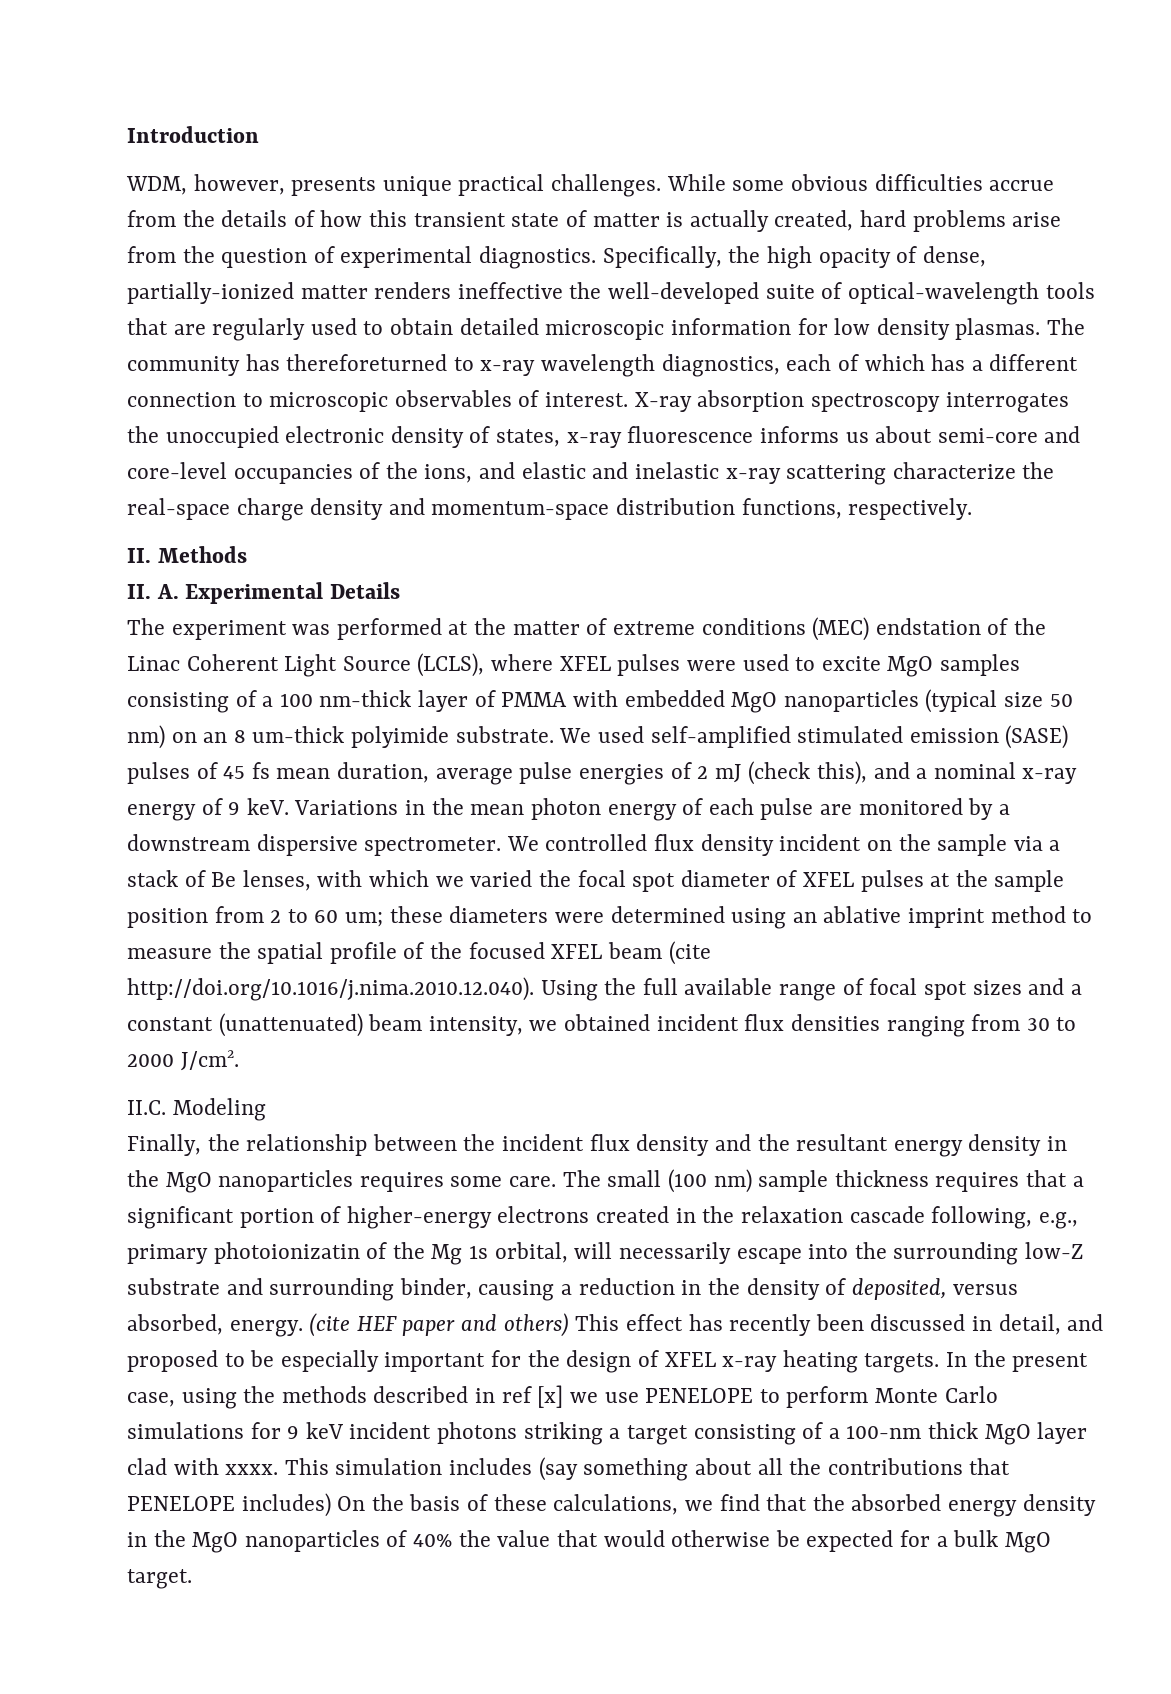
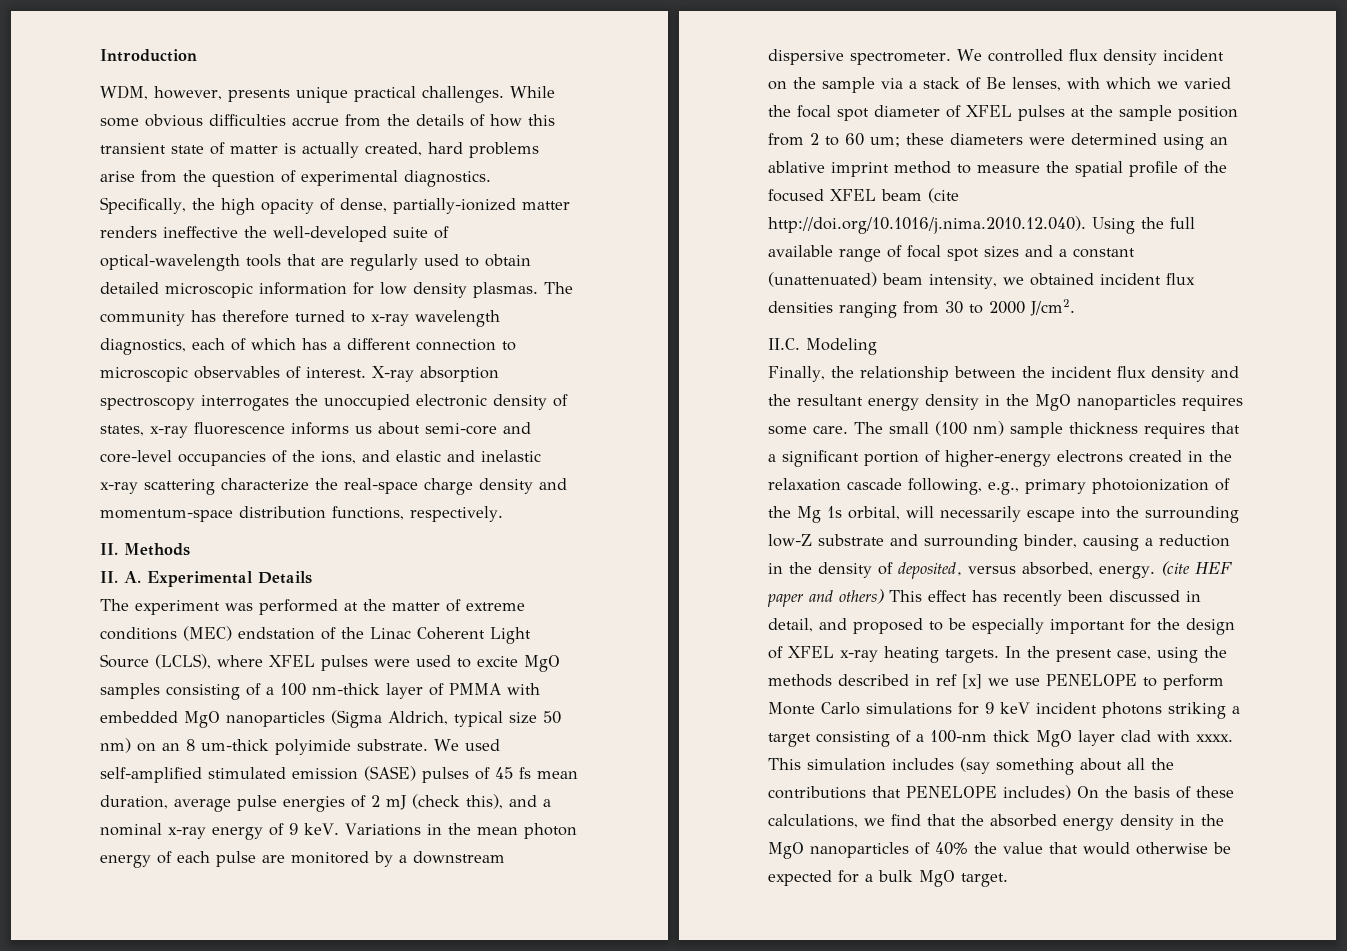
[286,354,448,371] thereforeturned -> [222,310,345,323] therefore turned
[925,689,998,713] (typical -> [331,710,503,728] (Sigma Aldrich, typical
[213,1242,360,1264] photoionizatin -> [1092,478,1209,494] photoionization

